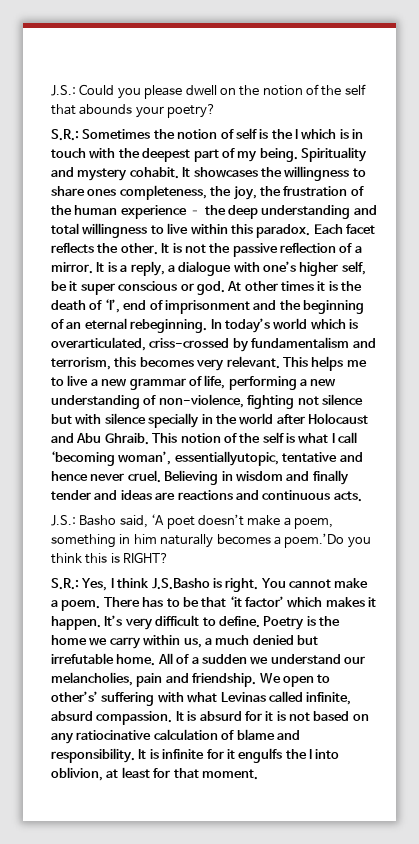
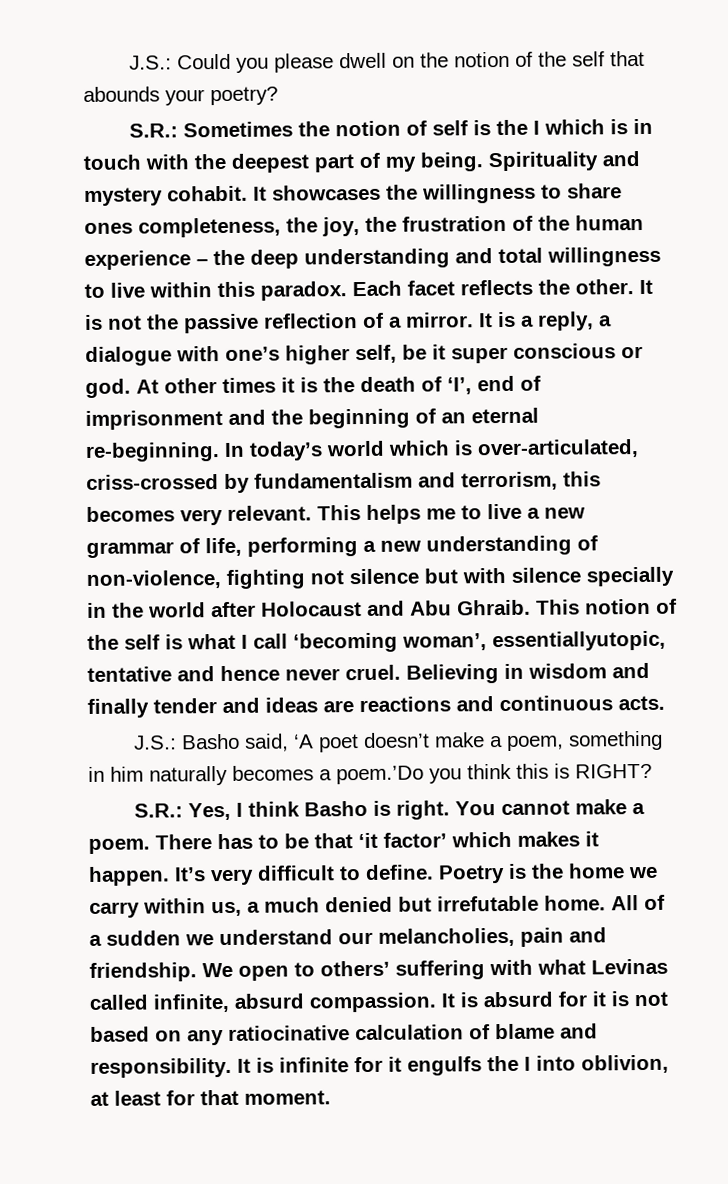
[130,319,208,333] rebeginning. -> [85,442,220,462] re-beginning.
[51,337,146,351] overarticulated, -> [477,439,639,459] over-articulated,
[151,578,210,590] J.S.Basho -> [303,800,368,817] Basho
[51,691,98,702] other’s’ -> [320,960,390,977] others’

